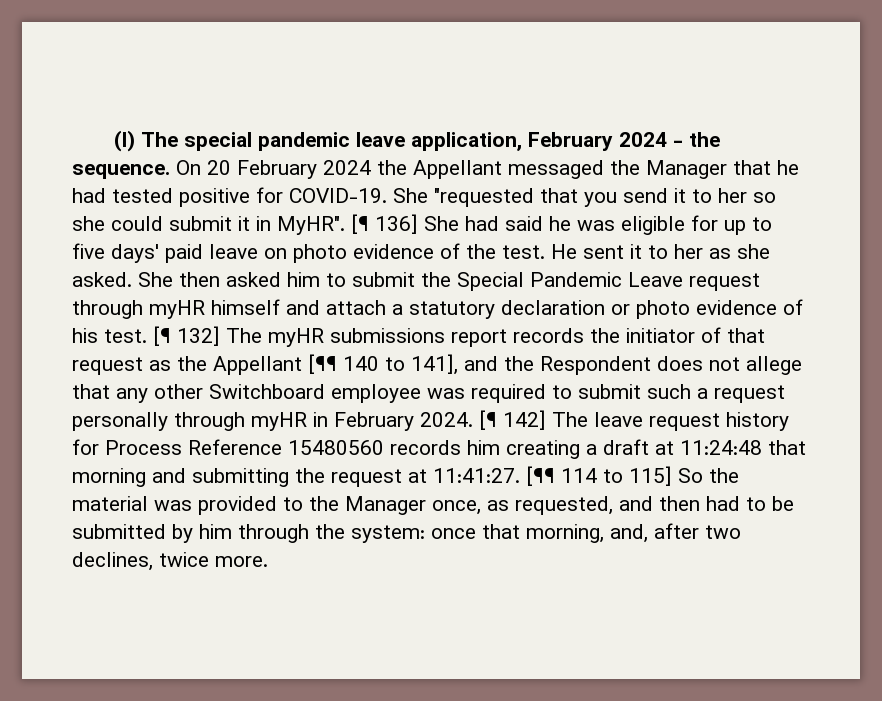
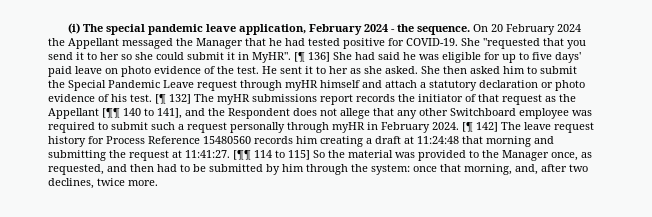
[113,130,135,152] (l) -> [67,23,80,34] (i)

